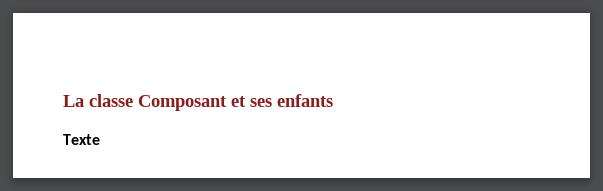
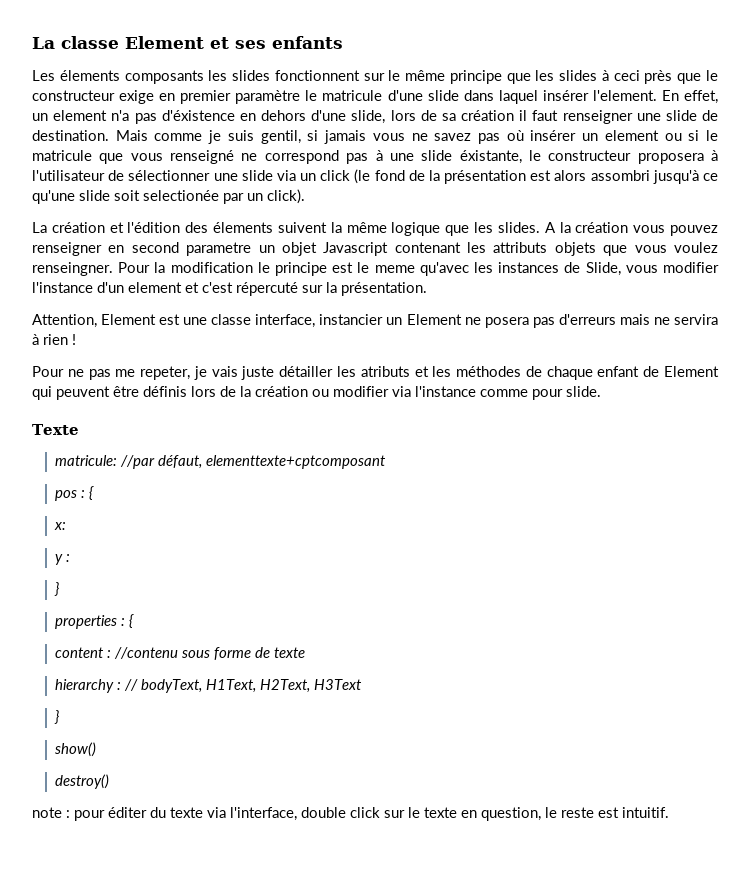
[138,95,227,111] Composant -> [125,36,204,49] Element
[63,134,100,145] Texte -> [32,70,718,84] [32,90,718,104] [32,110,718,124] [32,130,718,144] [32,150,718,164] [32,169,718,184] [32,189,305,204] [32,222,719,236] [32,242,718,256] [32,262,720,276] [32,282,427,296] [32,314,719,328] [32,334,76,345] [32,366,720,380] [32,386,601,400] [32,424,79,435] [54,455,386,469] [54,486,94,501] [53,522,66,530] [54,554,70,565] [53,582,59,596] [54,614,134,629] [54,647,305,660] [54,679,362,693] [53,710,59,724] [54,742,96,757] [54,774,109,789] [32,807,669,821] Les élements composants les slides fonctionnent sur le même principe que les slides à ceci près que le constructeur exige en premier paramètre le matricule d'une slide dans laquel insérer l'element. En effet, un element n'a pas d'éxistence en dehors d'une slide, lors de sa création il faut renseigner une slide de destination. Mais comme je suis gentil, si jamais vous ne savez pas où insérer un element ou si le matricule que vous renseigné ne correspond pas à une slide éxistante, le constructeur proposera à l'utilisateur de sélectionner une slide via un click (le fond de la présentation est alors assombri jusqu'à ce qu'une slide soit selectionée par un click). // La création et l'édition des élements suivent la même logique que les slides. A la création vous pouvez renseigner en second parametre un objet Javascript contenant les attributs objets que vous voulez renseingner. Pour la modification le principe est le meme qu'avec les instances de Slide, vous modifier l'instance d'un element et c'est répercuté sur la présentation. // Attention, Element est une classe interface, instancier un Element ne posera pas d'erreurs mais ne servira à rien ! // Pour ne pas me repeter, je vais juste détailler les atributs et les méthodes de chaque enfant de Element qui peuvent être définis lors de la création ou modifier via l'instance comme pour slide. // Texte // matricule: //par défaut, elementtexte+cptcomposant // pos : { // x: // y : // } // properties : { // content : //contenu sous forme de texte // hierarchy : // bodyText, H1Text, H2Text, H3Text // } // show() // destroy() // note : pour éditer du texte via l'interface, double click sur le texte en question, le reste est intuitif.

